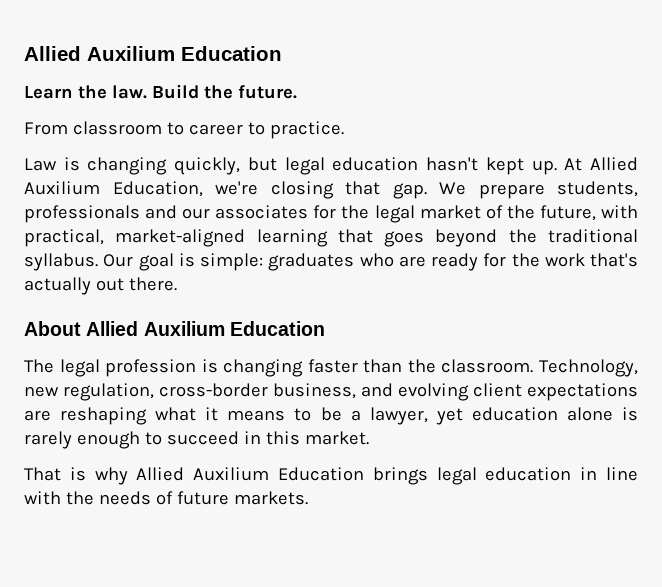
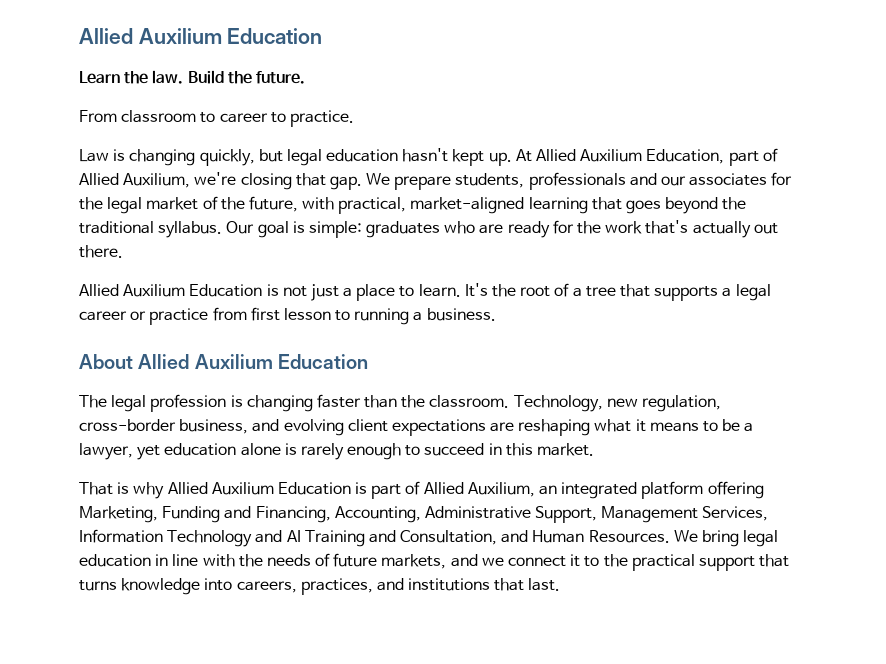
(203, 189) none -> [728,148,778,166] [79,173,191,188] part of Allied Auxilium,
(177, 284) none -> [79,283,771,301] [79,307,496,325] // Allied Auxilium Education is not just a place to learn. It's the root of a tree that supports a legal career or practice from first lesson to running a business.
[372,467,428,485] brings -> [355,481,764,499] [79,506,769,523] [79,529,740,547] is part of Allied Auxilium, an integrated platform offering Marketing, Funding and Financing, Accounting, Administrative Support, Management Services, Information Technology and AI Training and Consultation, and Human Resources. We bring
[233,491,308,505] markets. -> [381,554,790,571] [79,578,561,595] markets, and we connect it to the practical support that turns knowledge into careers, practices, and institutions that last.

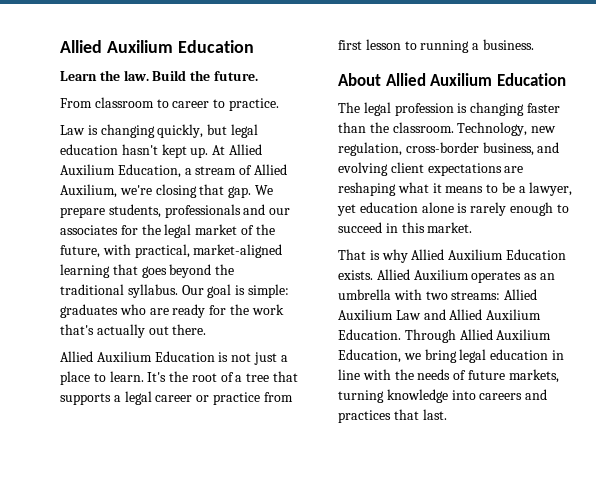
[728,151,759,166] part -> [184,166,237,175] a stream
[355,481,764,499] [79,506,769,523] [79,529,698,547] is part of Allied Auxilium, an integrated platform offering Marketing, Funding and Financing, Accounting, Administrative Support, Management Services, Information Technology and AI Training and Consultation, and Human Resources. We -> [338,269,555,283] [338,289,538,300] [338,309,542,320] [338,329,552,343] [338,349,421,363] exists. Allied Auxilium operates as an umbrella with two streams: Allied Auxilium Law and Allied Auxilium Education. Through Allied Auxilium Education, we
[450,554,790,571] [79,578,491,595] and we connect it to the practical support that turns knowledge into careers, practices, and institutions -> [338,389,548,403] [338,410,391,423] turning knowledge into careers and practices

